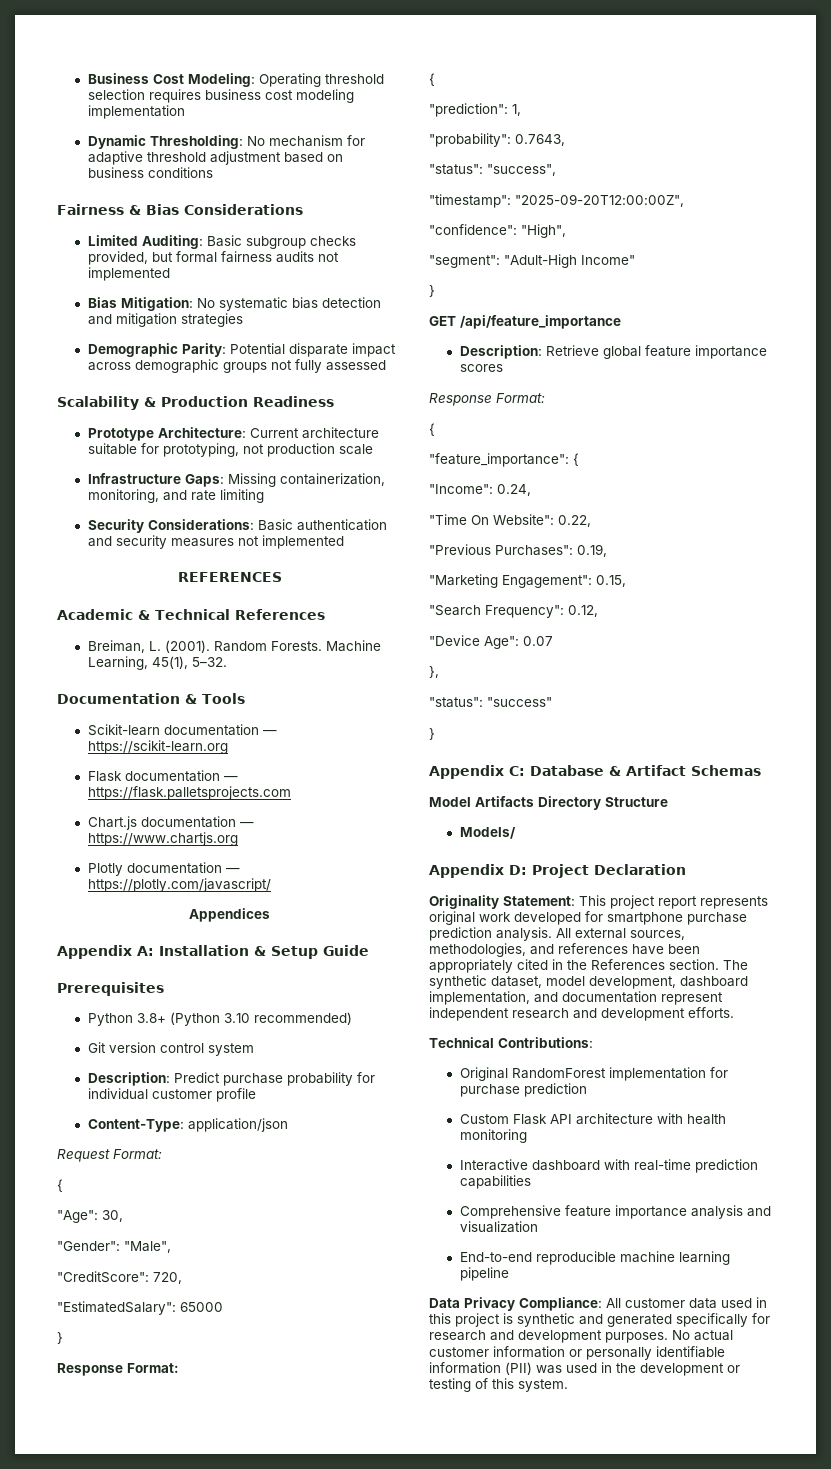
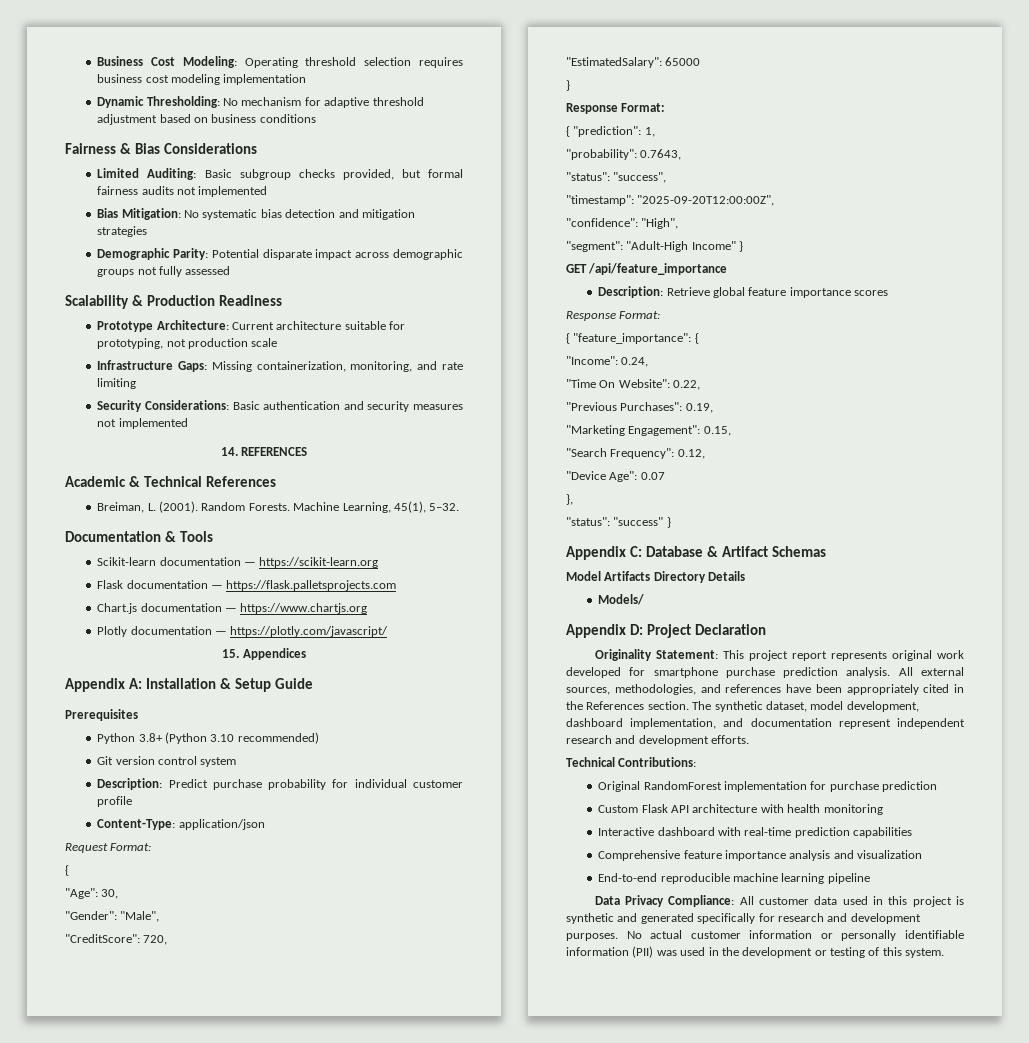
(344, 542) none -> [220,447,238,456] 14.
(271, 885) none -> [222,649,240,658] 15.
(435, 79) // -> (570, 131) none
(635, 260) // -> (736, 245) none
(435, 429) // -> (570, 338) none
(552, 702) // -> (664, 521) none
[605,797,668,807] Structure -> [708,571,746,581] Details

